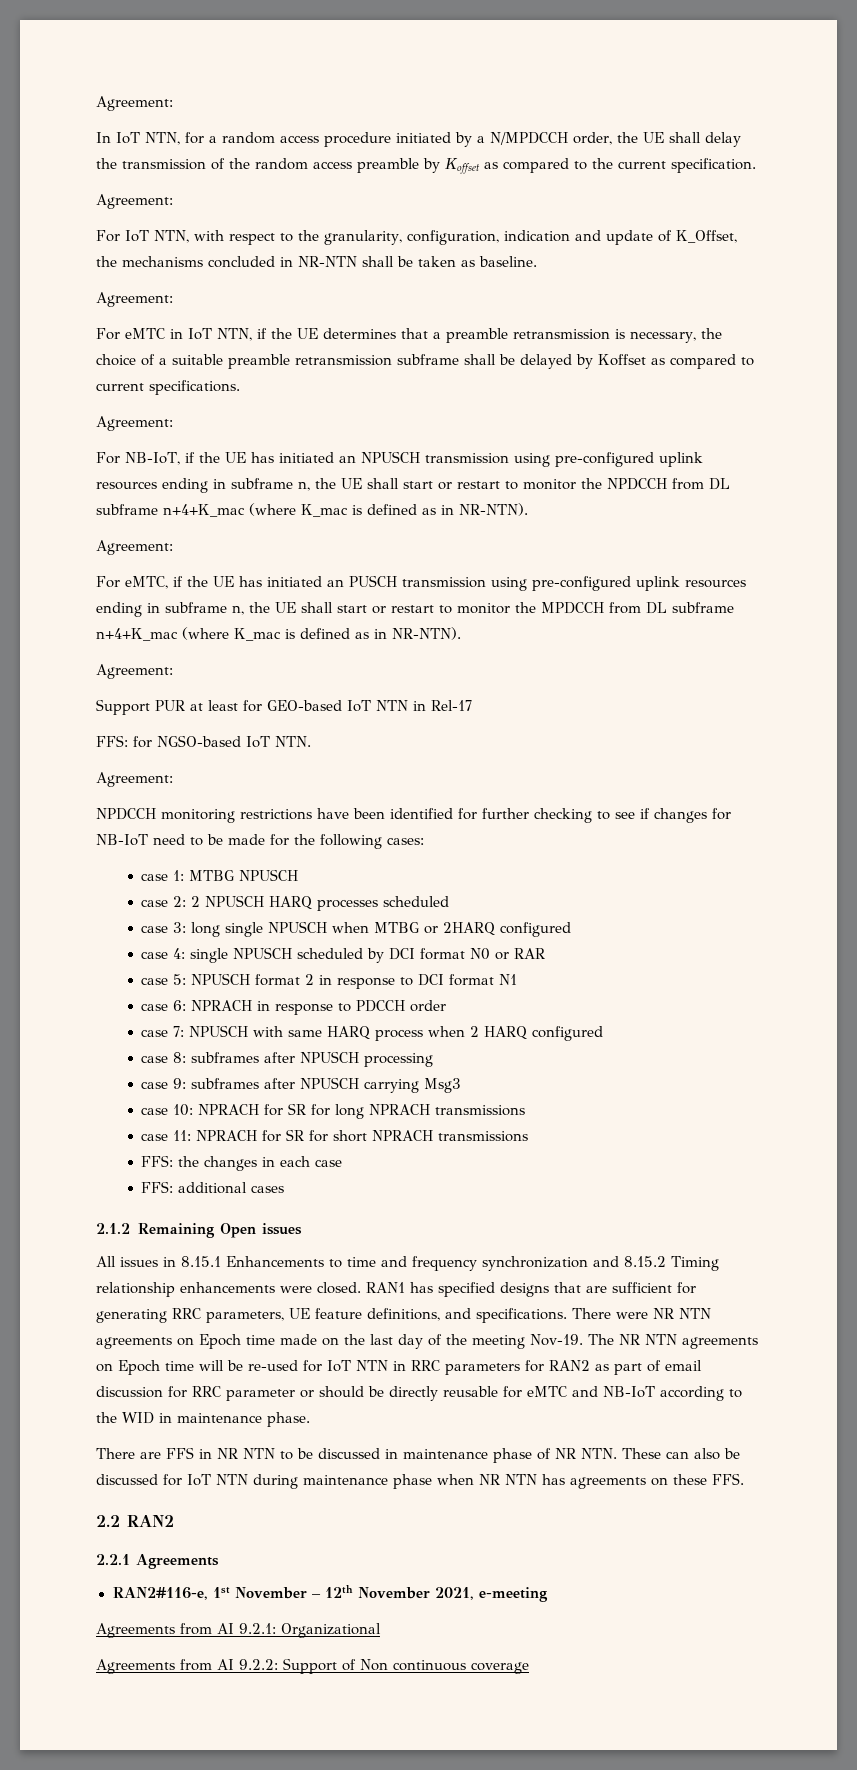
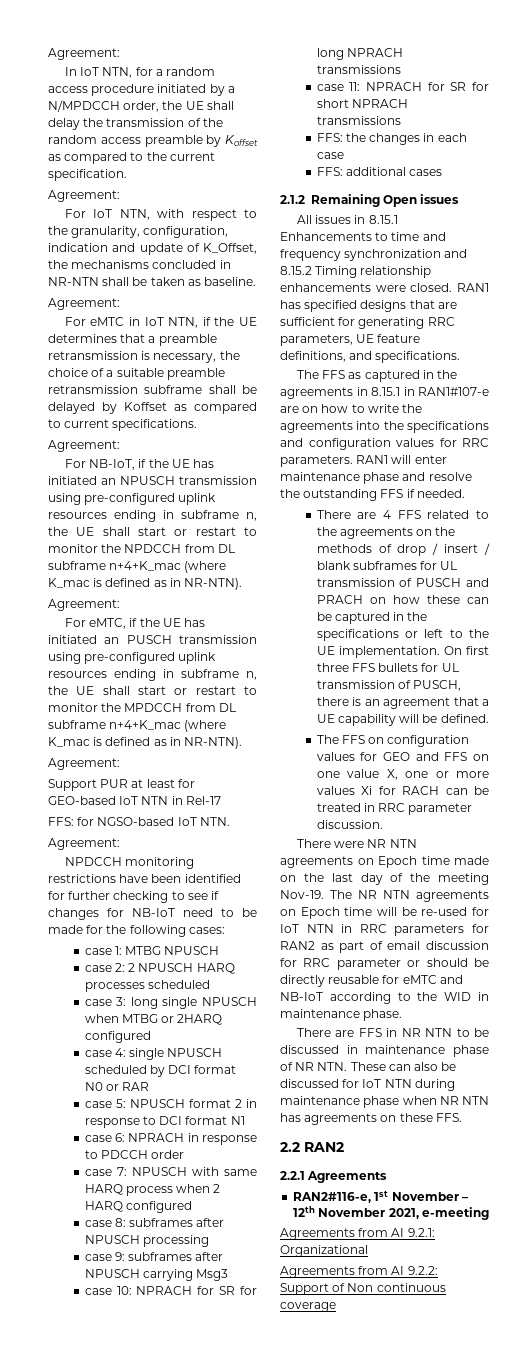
(567, 1315) none -> [296,370,458,382] [280,387,489,399] [280,404,423,413] [280,421,489,433] [280,438,489,450] [280,455,447,467] [280,472,472,484] [280,489,465,501] [316,510,489,519] [316,527,456,539] [316,543,490,556] [316,561,458,570] [316,578,489,587] [316,595,489,604] [316,612,428,624] [316,629,489,641] [316,646,489,658] [316,663,459,672] [316,680,462,691] [316,697,489,709] [316,714,489,726] [316,735,470,747] [316,752,489,761] [316,769,489,780] [316,786,489,795] [316,803,473,815] [316,820,383,829] // The FFS as captured in the agreements in 8.15.1 in RAN1#107-e are on how to write the agreements into the specifications and configuration values for RRC parameters. RAN1 will enter maintenance phase and resolve the outstanding FFS if needed. // There are 4 FFS related to the agreements on the methods of drop / insert / blank subframes for UL transmission of PUSCH and PRACH on how these can be captured in the specifications or left to the UE implementation. On first three FFS bullets for UL transmission of PUSCH, there is an agreement that a UE capability will be defined. // The FFS on configuration values for GEO and FFS on one value X, one or more values Xi for RACH can be treated in RRC parameter discussion. //

